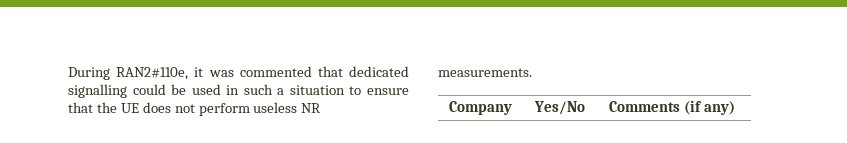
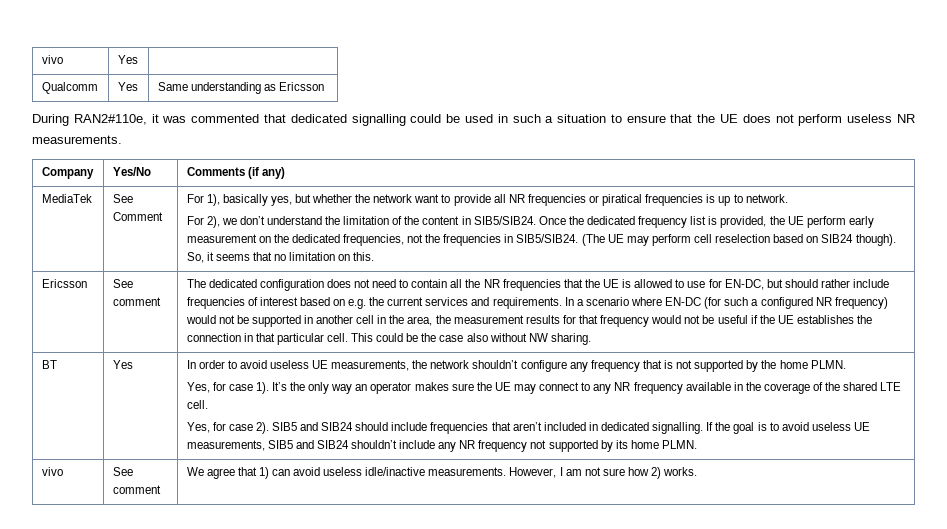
(68, 73) none -> [41,55,63,64] [117,55,138,64] [41,82,98,94] [117,82,138,91] [157,82,324,94] vivo | Yes | // Qualcomm | Yes | Same understanding as Ericsson //
(736, 108) none -> [41,194,92,203] [112,194,133,203] [112,212,163,221] [186,194,788,206] [186,216,874,228] [186,234,896,246] [186,252,375,263] [41,279,87,288] [112,279,133,288] [112,297,161,306] [186,279,890,291] [186,297,888,309] [185,315,873,327] [186,333,591,345] [41,360,57,369] [112,360,133,369] [186,360,846,372] [186,382,902,394] [186,400,208,409] [186,422,870,434] [186,440,697,452] [41,467,63,476] [112,467,133,476] [112,485,161,494] [186,467,698,479] // MediaTek | See Comment | For 1), basically yes, but whether the network want to provide all NR frequencies or piratical frequencies is up to network. // For 2), we don’t understand the limitation of the content in SIB5/SIB24. Once the dedicated frequency list is provided, the UE perform early measurement on the dedicated frequencies, not the frequencies in SIB5/SIB24. (The UE may perform cell reselection based on SIB24 though). So, it seems that no limitation on this. // Ericsson | See comment | The dedicated configuration does not need to contain all the NR frequencies that the UE is allowed to use for EN-DC, but should rather include frequencies of interest based on e.g. the current services and requirements. In a scenario where EN-DC (for such a configured NR frequency) would not be supported in another cell in the area, the measurement results for that frequency would not be useful if the UE establishes the connection in that particular cell. This could be the case also without NW sharing. // BT | Yes | In order to avoid useless UE measurements, the network shouldn’t configure any frequency that is not supported by the home PLMN. // Yes, for case 1). It’s the only way an operator makes sure the UE may connect to any NR frequency available in the coverage of the shared LTE cell. // Yes, for case 2). SIB5 and SIB24 should include frequencies that aren’t included in dedicated signalling. If the goal is to avoid useless UE measurements, SIB5 and SIB24 shouldn’t include any NR frequency not supported by its home PLMN. // vivo | See comment | We agree that 1) can avoid useless idle/inactive measurements. However, I am not sure how 2) works.

